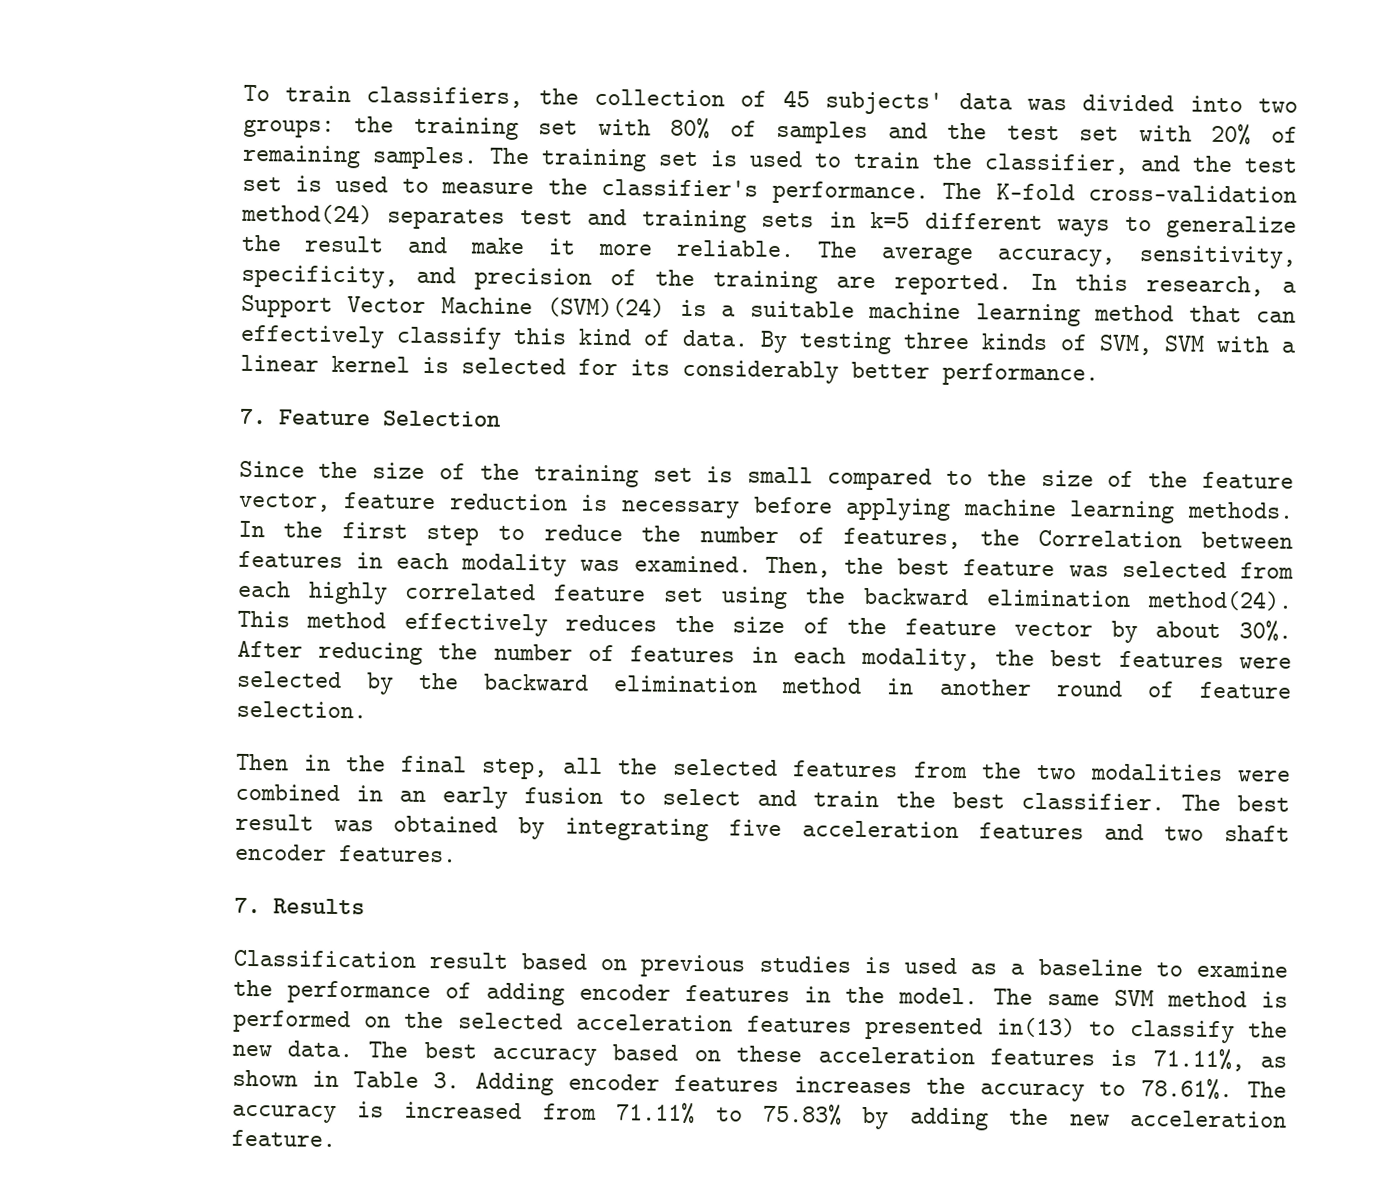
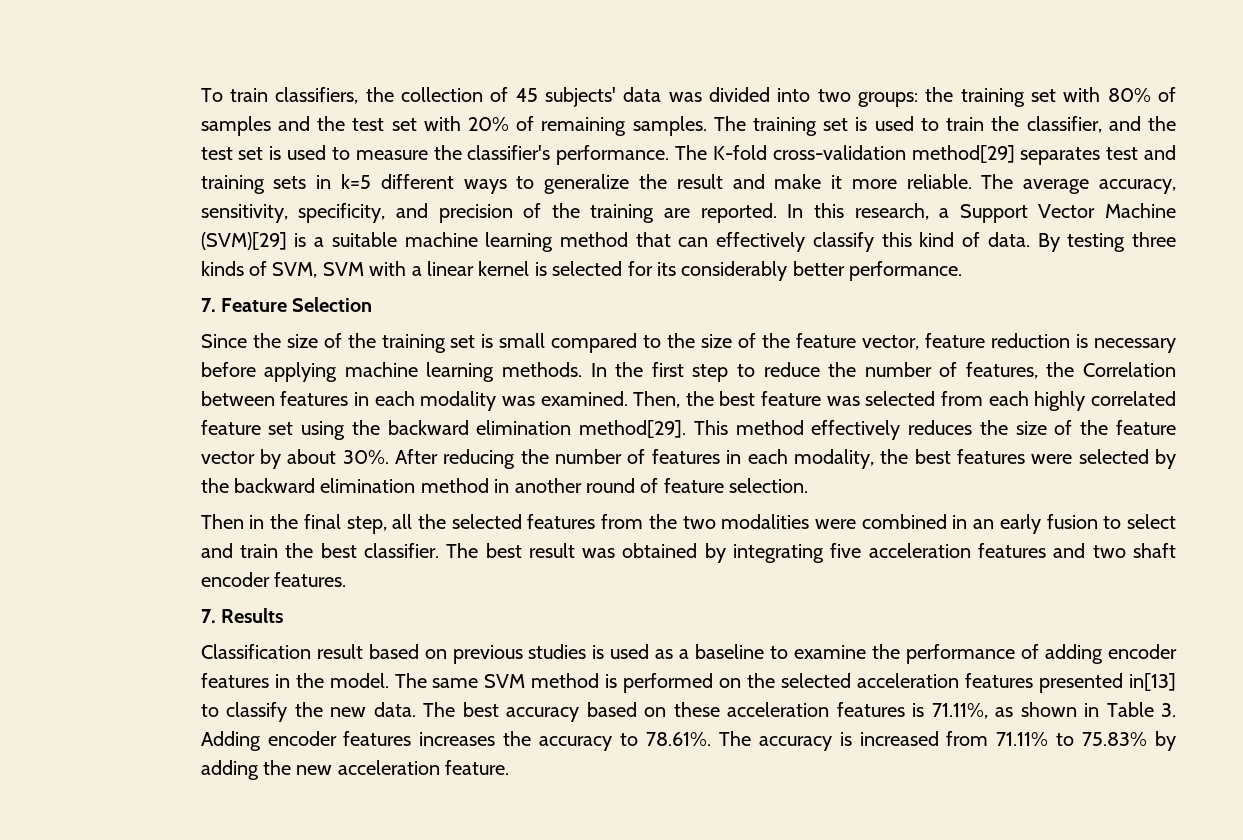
[240,203,373,225] method(24) -> [911,145,1015,163] method[29]
[547,297,666,318] (SVM)(24) -> [200,232,287,250] (SVM)[29]
[1147,590,1293,611] method(24). -> [579,420,687,438] method[29].
[996,1017,1076,1038] in(13) -> [1128,673,1176,691] in[13]

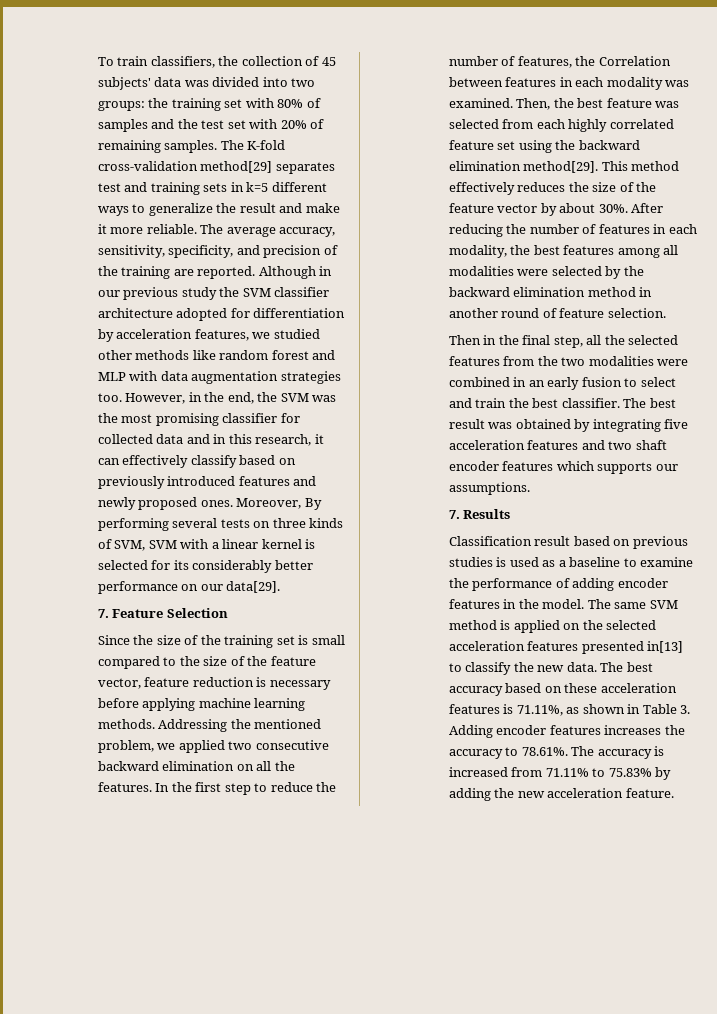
[753,116,1177,136] [200,145,708,165] training set is used to train the classifier, and the test set is used to measure the classifier's performance. The -> (244, 145) none
[787,203,1176,223] [200,232,1126,252] In this research, a Support Vector Machine (SVM)[29] is a suitable machine learning method that can effectively classify this kind of data. By testing -> [258,266,333,279] [97,287,330,300] [97,308,346,321] [97,329,320,342] [97,350,336,360] [97,371,341,384] [97,392,337,404] [97,413,300,426] [97,434,324,446] [97,455,296,468] [97,476,317,489] [97,497,322,510] [97,518,271,531] Although in our previous study the SVM classifier architecture adopted for differentiation by acceleration features, we studied other methods like random forest and MLP with data augmentation strategies too. However, in the end, the SVM was the most promising classifier for collected data and in this research, it can effectively classify based on previously introduced features and newly proposed ones. Moreover, By performing several tests on
[849,261,963,281] performance. -> [97,581,281,594] performance on our data[29].
(582, 369) none -> [158,719,322,732] [97,740,329,753] [97,761,295,771] [97,782,152,792] Addressing the mentioned problem, we applied two consecutive backward elimination on all the features.
(1025, 456) none -> [617,245,679,258] [448,266,514,276] among all modalities
[274,572,347,587] features. -> [502,461,678,474] [448,482,530,495] features which supports our assumptions.
[623,673,714,693] performed -> [513,620,560,633] applied

